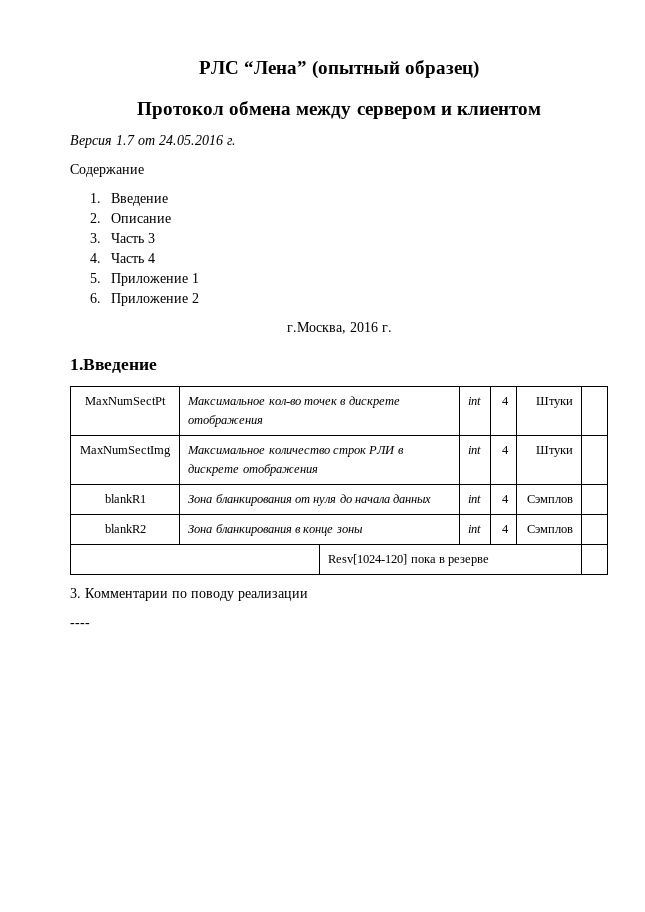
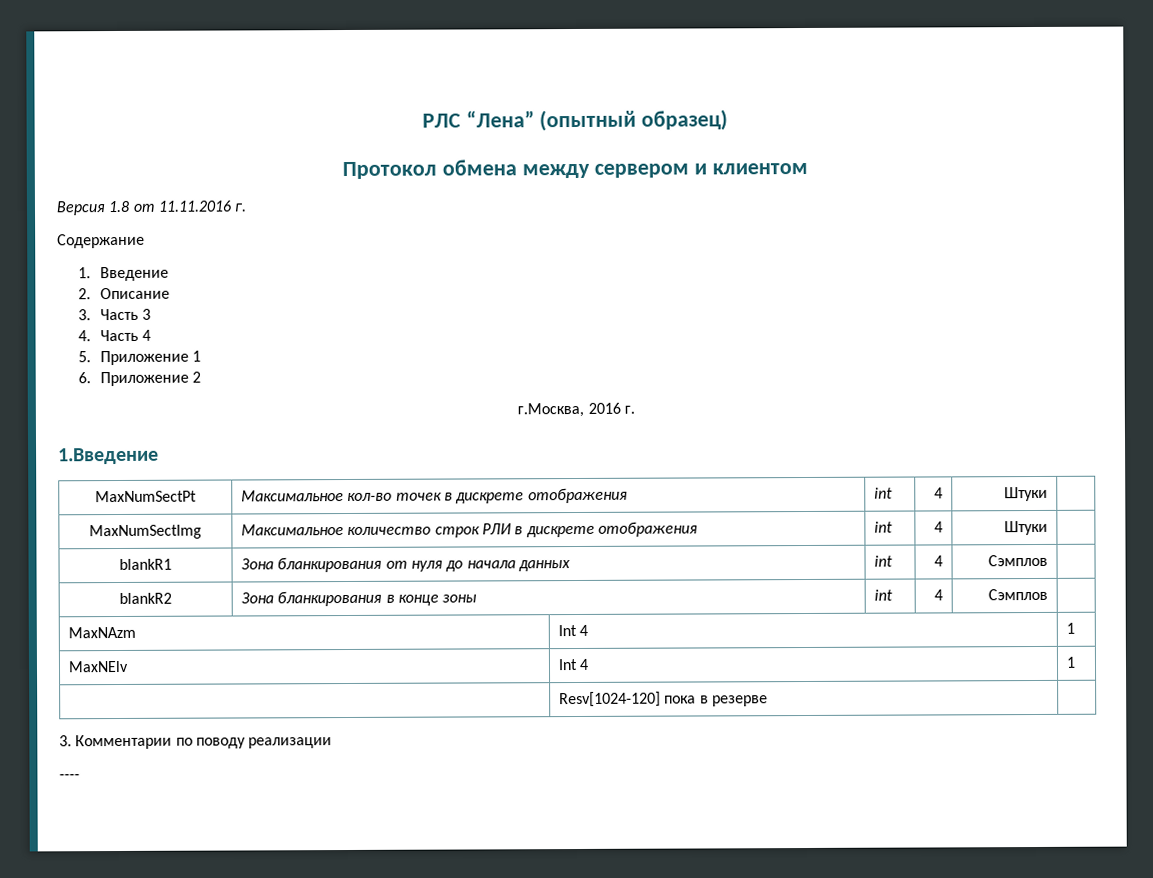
[116,135,223,145] 1.7 от 24.05.2016 -> [108,200,232,213] 1.8 от 11.11.2016
(573, 529) none -> [67,626,136,639] [557,624,589,637] [1065,622,1075,634] [67,660,129,673] [557,658,590,671] [1065,656,1076,668] // MaxNAzm | Int 4 | 1 // MaxNElv | Int 4 | 1

